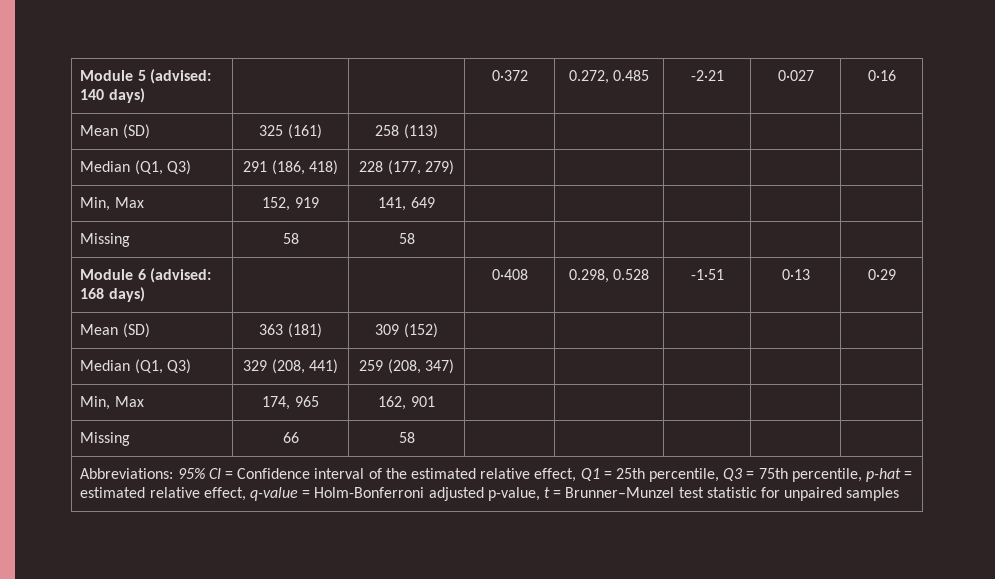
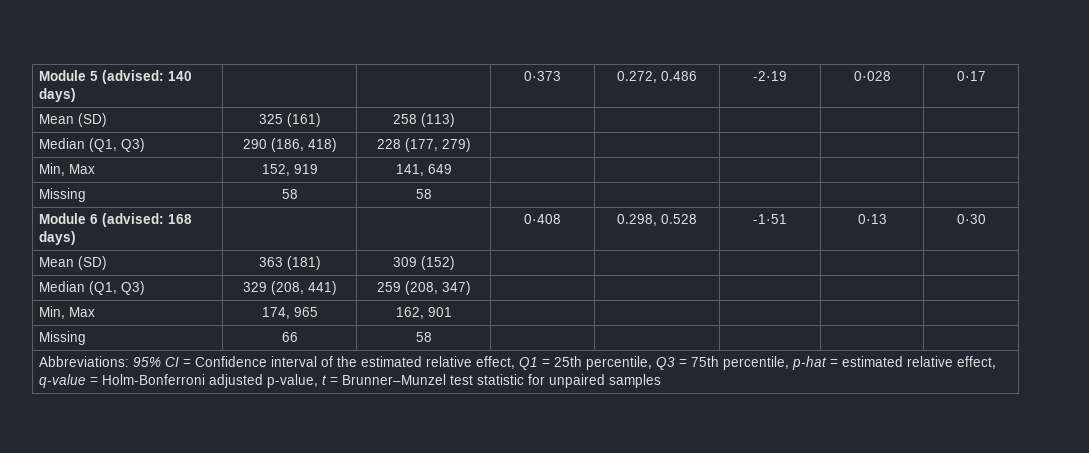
[491,70,528,81] 0·372 -> [524,71,561,81] 0·373
[613,70,650,81] [690,70,724,81] [777,70,814,81] [867,70,896,81] 0.485 | -2·21 | 0·027 | 0·16 -> [661,71,697,81] [753,71,787,81] [853,71,891,81] [956,71,986,81] 0.486 | -2·19 | 0·028 | 0·17
[243,161,268,172] 291 -> [242,139,267,149] 290
[867,269,896,280] 0·29 -> [956,214,986,224] 0·30

